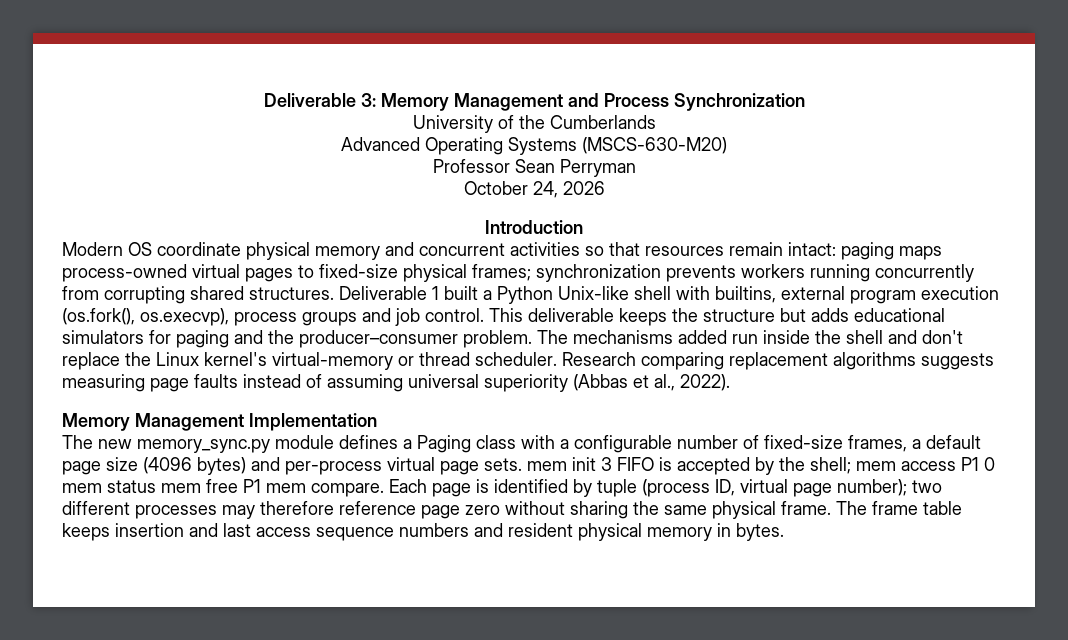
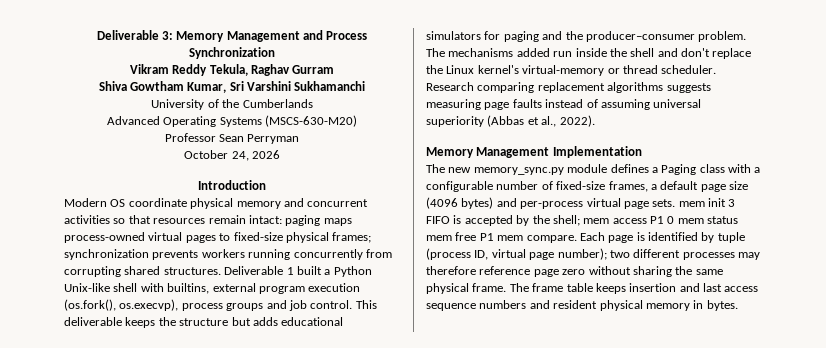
(805, 102) none -> [129,64,335,76] [98,81,366,93] // Vikram Reddy Tekula, Raghav Gurram // Shiva Gowtham Kumar, Sri Varshini Sukhamanchi

